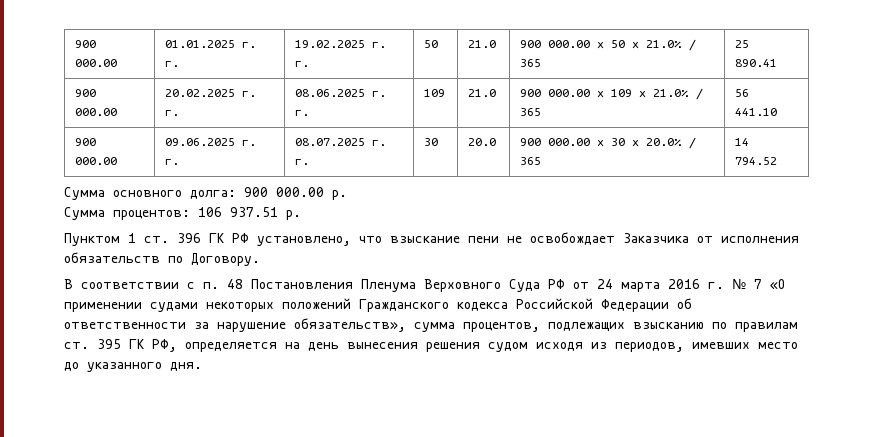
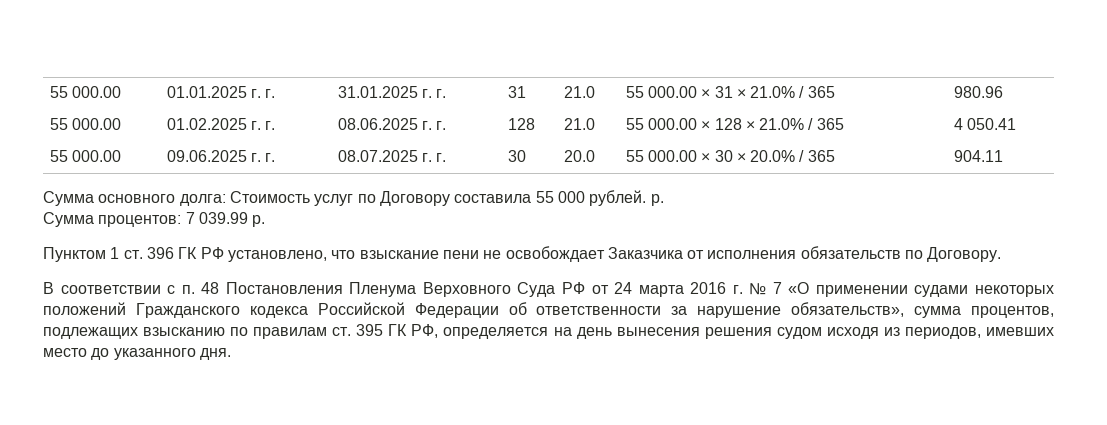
[75,40,97,48] 900 -> [49,86,68,98] 55
[295,40,387,48] [295,61,310,67] [424,40,439,48] [468,40,497,48] [520,39,697,51] [520,59,542,67] [735,40,750,48] [735,59,778,67] [75,89,97,97] [75,108,118,116] [165,89,236,97] 19.02.2025 г. г. | 50 | 21.0 | 900 000.00 × 50 × 21.0% / 365 | 25 890.41 // 900 000.00 | 20.02.2025 -> [337,86,447,98] [507,86,526,98] [563,86,595,98] [625,86,835,98] [953,86,1003,98] [49,118,121,130] [166,118,247,130] 31.01.2025 г. г. | 31 | 21.0 | 55 000.00 × 31 × 21.0% / 365 | 980.96 // 55 000.00 | 01.02.2025
[424,89,446,97] [468,89,497,97] [520,88,704,100] [520,108,542,116] [735,89,750,97] [735,108,778,116] [75,138,97,146] 109 | 21.0 | 900 000.00 × 109 × 21.0% / 365 | 56 441.10 // 900 -> [507,118,535,130] [563,118,595,130] [625,118,844,130] [953,118,1016,130] [49,150,68,162] 128 | 21.0 | 55 000.00 × 128 × 21.0% / 365 | 4 050.41 // 55
[520,138,542,146] 900 -> [625,150,644,162] 55
[735,138,750,146] [735,157,778,165] 14 794.52 -> [953,150,1003,162] 904.11
[244,187,324,197] 900 000.00 -> [229,190,647,206] Стоимость услуг по Договору составила 55 000 рублей.
[198,207,278,217] 106 937.51 -> [185,212,248,224] 7 039.99

